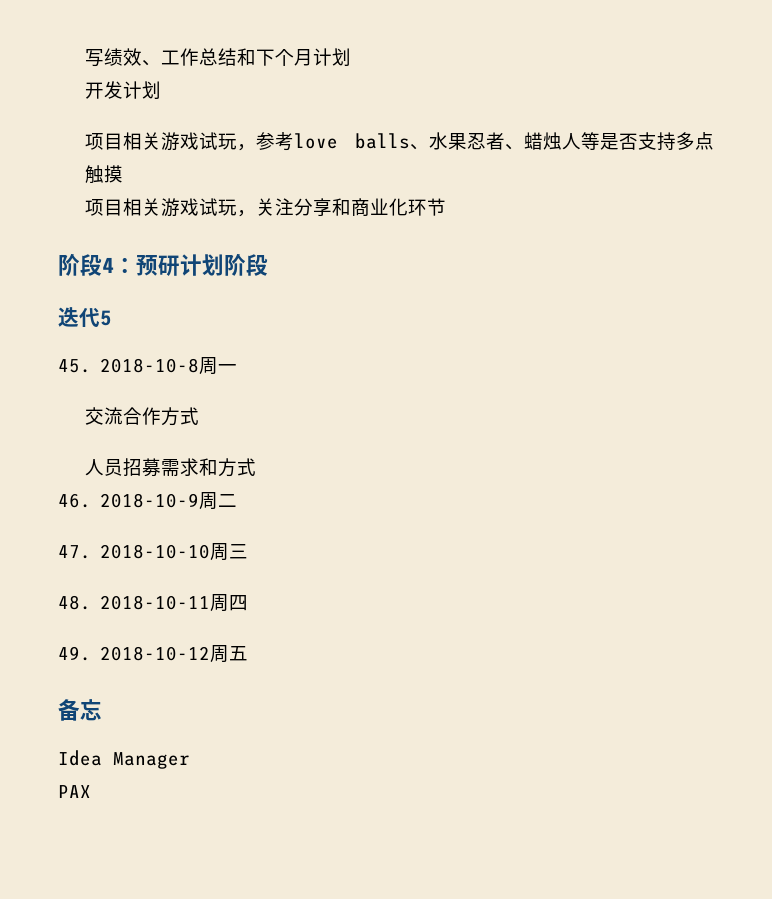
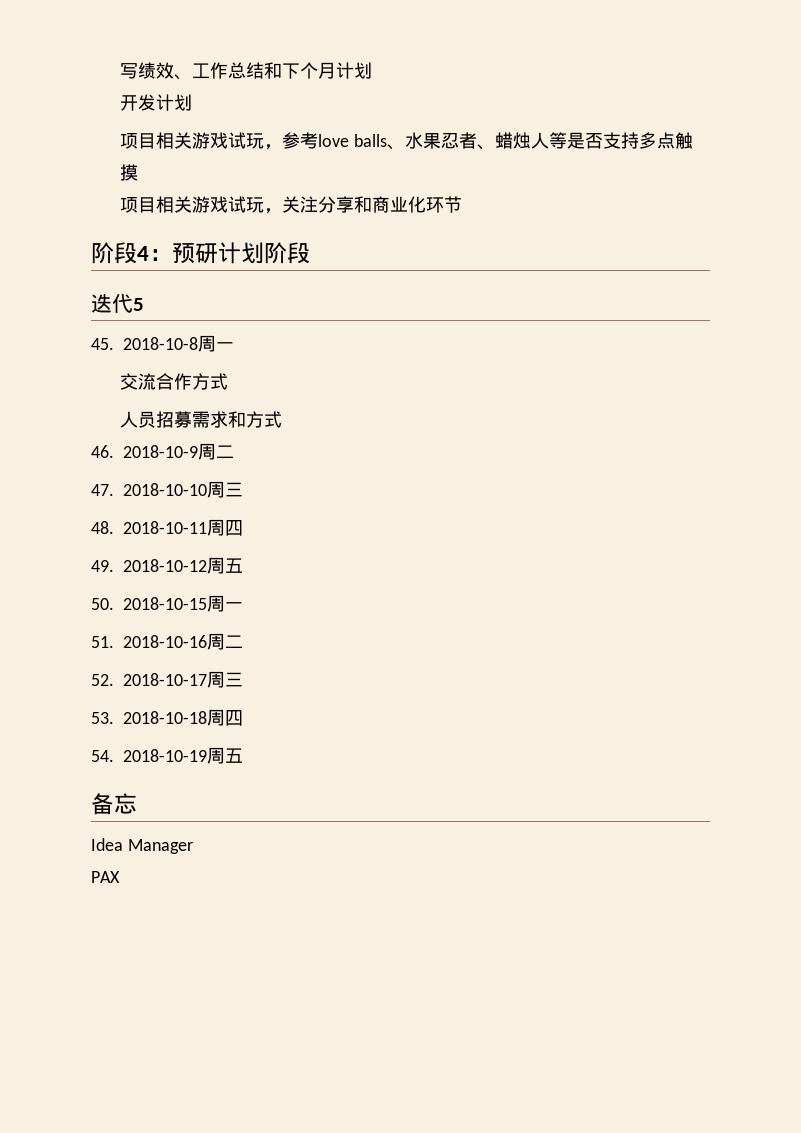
(249, 653) none -> [91,595,243,612] [91,633,243,650] [91,671,243,688] [91,709,243,726] [91,747,243,764] // 50. 2018-10-15周一 // 51. 2018-10-16周二 // 52. 2018-10-17周三 // 53. 2018-10-18周四 // 54. 2018-10-19周五

